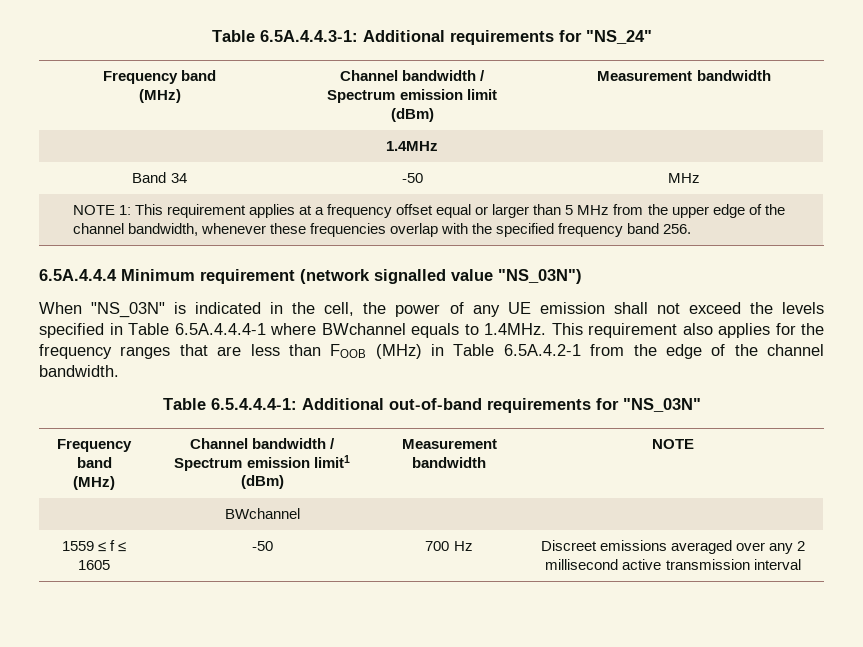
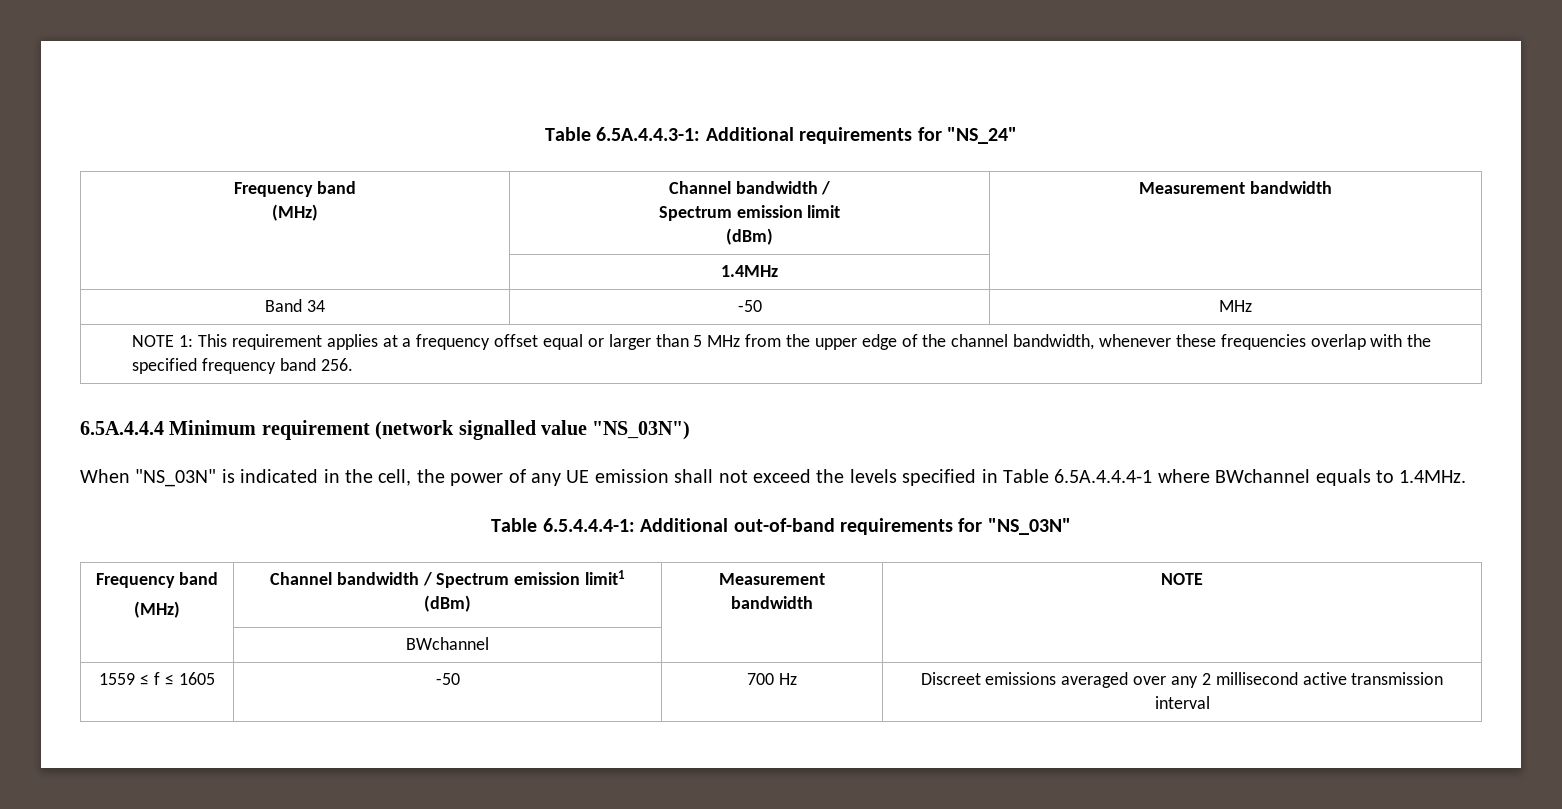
[551,323,824,338] [39,344,824,359] [39,365,119,377] This requirement also applies for the frequency ranges that are less than FOOB (MHz) in Table 6.5A.4.2-1 from the edge of the channel bandwidth. -> (1467, 476) none

